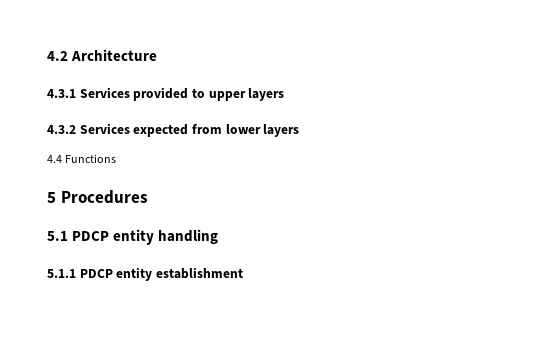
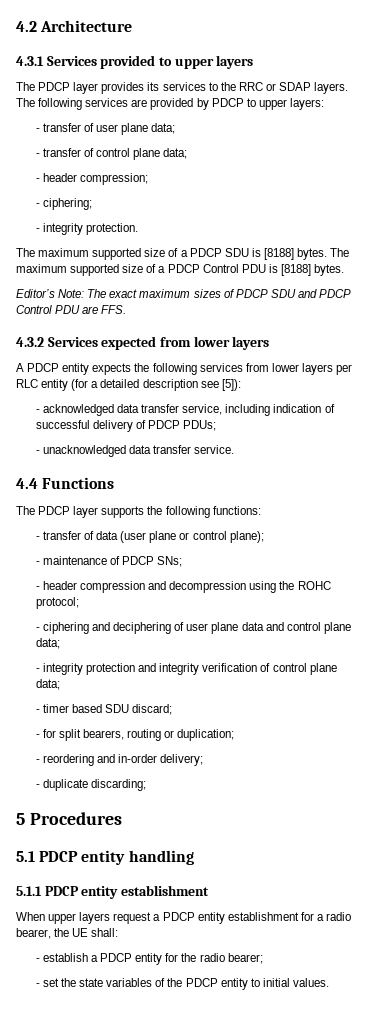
(285, 94) none -> [16,82,349,94] [16,98,324,110] [35,123,176,135] [35,148,188,160] [35,173,149,185] [35,198,92,210] [35,223,139,235] [16,248,350,260] [16,264,345,276] [16,289,352,298] [16,305,127,314] // The PDCP layer provides its services to the RRC or SDAP layers. The following services are provided by PDCP to upper layers: // - transfer of user plane data; // - transfer of control plane data; // - header compression; // - ciphering; // - integrity protection. // The maximum supported size of a PDCP SDU is [8188] bytes. The maximum supported size of a PDCP Control PDU is [8188] bytes. // Editor’s Note: The exact maximum sizes of PDCP SDU and PDCP Control PDU are FFS.
[47,154,117,163] 4.4 Functions -> [16,363,353,375] [16,379,241,391] [35,404,335,416] [35,420,217,432] [35,445,235,457] [16,477,115,489] [16,506,261,518] [35,531,264,543] [35,556,183,567] [35,581,331,593] [35,597,79,609] [35,622,351,634] [35,638,60,649] [35,663,337,675] [35,679,60,690] [35,704,173,715] [35,729,235,741] [35,754,204,766] [35,779,147,791] A PDCP entity expects the following services from lower layers per RLC entity (for a detailed description see [5]): // - acknowledged data transfer service, including indication of successful delivery of PDCP PDUs; // - unacknowledged data transfer service. // 4.4 Functions // The PDCP layer supports the following functions: // - transfer of data (user plane or control plane); // - maintenance of PDCP SNs; // - header compression and decompression using the ROHC protocol; // - ciphering and deciphering of user plane data and control plane data; // - integrity protection and integrity verification of control plane data; // - timer based SDU discard; // - for split bearers, routing or duplication; // - reordering and in-order delivery; // - duplicate discarding;
(243, 273) none -> [16,912,352,924] [16,928,119,939] [35,953,263,965] [35,978,329,990] // When upper layers request a PDCP entity establishment for a radio bearer, the UE shall: // - establish a PDCP entity for the radio bearer; // - set the state variables of the PDCP entity to initial values.

